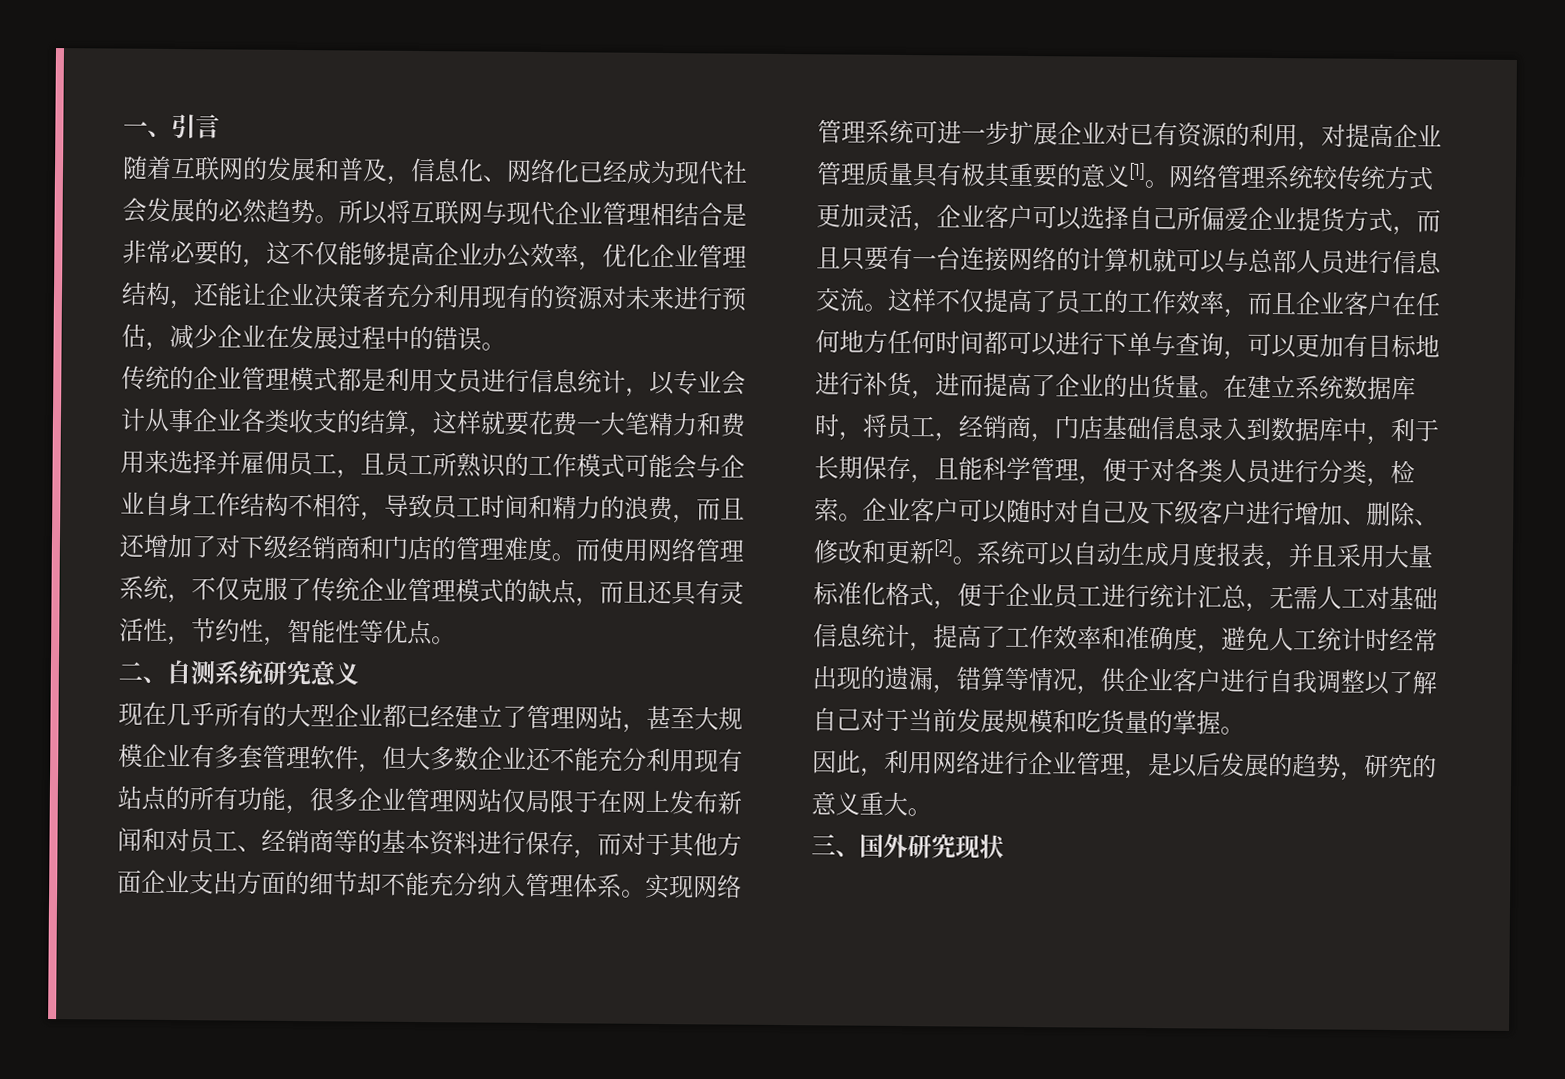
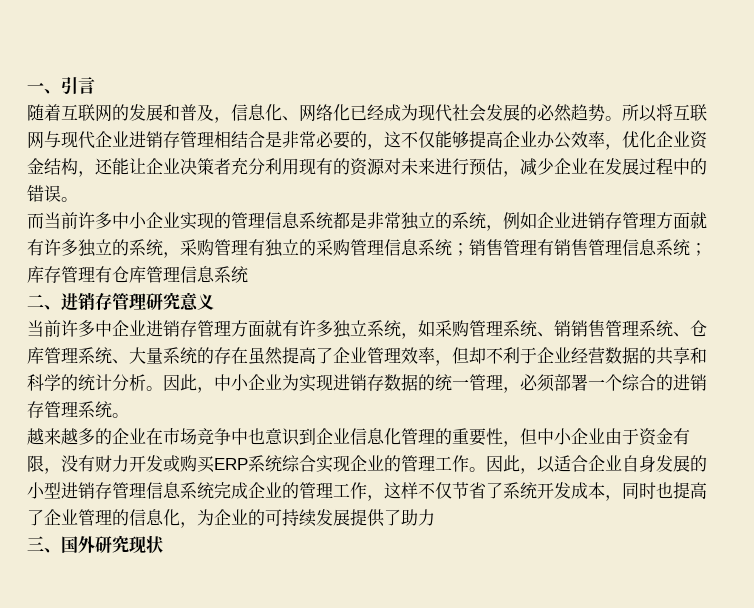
(603, 212) none -> [129,131,180,148] 进销存
[698,244,747,269] 管理 -> [690,131,708,149] [27,158,44,174] 资金
[121,365,746,397] [120,407,747,438] [120,449,745,480] [120,491,745,524] [119,533,744,563] [119,575,744,607] [119,617,456,646] [118,659,359,687] [118,701,743,733] [118,743,743,773] [117,785,742,815] [117,827,742,859] [117,869,742,900] [817,119,1442,151] [816,161,1434,191] [816,203,1441,236] [816,245,1442,275] [815,287,1441,318] [815,329,1440,360] [815,371,1416,401] [814,413,1440,445] [814,455,1415,487] [814,497,1439,527] [813,539,1433,571] [813,581,1438,612] [813,623,1438,654] [812,665,1437,695] [812,707,1245,735] [812,749,1437,781] [811,791,932,817] 传统的企业管理模式都是利用文员进行信息统计，以专业会计从事企业各类收支的结算，这样就要花费一大笔精力和费用来选择并雇佣员工，且员工所熟识的工作模式可能会与企业自身工作结构不相符，导致员工时间和精力的浪费，而且还增加了对下级经销商和门店的管理难度。而使用网络管理系统，不仅克服了传统企业管理模式的缺点，而且还具有灵活性，节约性，智能性等优点。 // 二、自测系统研究意义 // 现在几乎所有的大型企业都已经建立了管理网站，甚至大规模企业有多套管理软件，但大多数企业还不能充分利用现有站点的所有功能，很多企业管理网站仅局限于在网上发布新闻和对员工、经销商等的基本资料进行保存，而对于其他方面企业支出方面的细节却不能充分纳入管理体系。实现网络管理系统可进一步扩展企业对已有资源的利用，对提高企业管理质量具有极其重要的意义[1]。网络管理系统较传统方式更加灵活，企业客户可以选择自己所偏爱企业提货方式，而且只要有一台连接网络的计算机就可以与总部人员进行信息交流。这样不仅提高了员工的工作效率，而且企业客户在任何地方任何时间都可以进行下单与查询，可以更加有目标地进行补货，进而提高了企业的出货量。在建立系统数据库时，将员工，经销商，门店基础信息录入到数据库中，利于长期保存，且能科学管理，便于对各类人员进行分类，检索。企业客户可以随时对自己及下级客户进行增加、删除、修改和更新[2]。系统可以自动生成月度报表，并且采用大量标准化格式，便于企业员工进行统计汇总，无需人工对基础信息统计，提高了工作效率和准确度，避免人工统计时经常出现的遗漏，错算等情况，供企业客户进行自我调整以了解自己对于当前发展规模和吃货量的掌握。 // 因此，利用网络进行企业管理，是以后发展的趋势，研究的意义重大。 -> [27,211,707,231] [27,239,707,258] [27,266,248,283] [27,292,214,311] [27,319,707,339] [27,347,707,366] [27,374,707,393] [27,401,129,418] [27,428,690,447] [27,455,707,474] [27,482,707,501] [27,509,435,528] 而当前许多中小企业实现的管理信息系统都是非常独立的系统，例如企业进销存管理方面就有许多独立的系统，采购管理有独立的采购管理信息系统；销售管理有销售管理信息系统；库存管理有仓库管理信息系统 // 二、进销存管理研究意义 // 当前许多中企业进销存管理方面就有许多独立系统，如采购管理系统、销销售管理系统、仓库管理系统、大量系统的存在虽然提高了企业管理效率，但却不利于企业经营数据的共享和科学的统计分析。因此，中小企业为实现进销存数据的统一管理，必须部署一个综合的进销存管理系统。 // 越来越多的企业在市场竞争中也意识到企业信息化管理的重要性，但中小企业由于资金有限，没有财力开发或购买ERP系统综合实现企业的管理工作。因此，以适合企业自身发展的小型进销存管理信息系统完成企业的管理工作，这样不仅节省了系统开发成本，同时也提高了企业管理的信息化，为企业的可持续发展提供了助力

